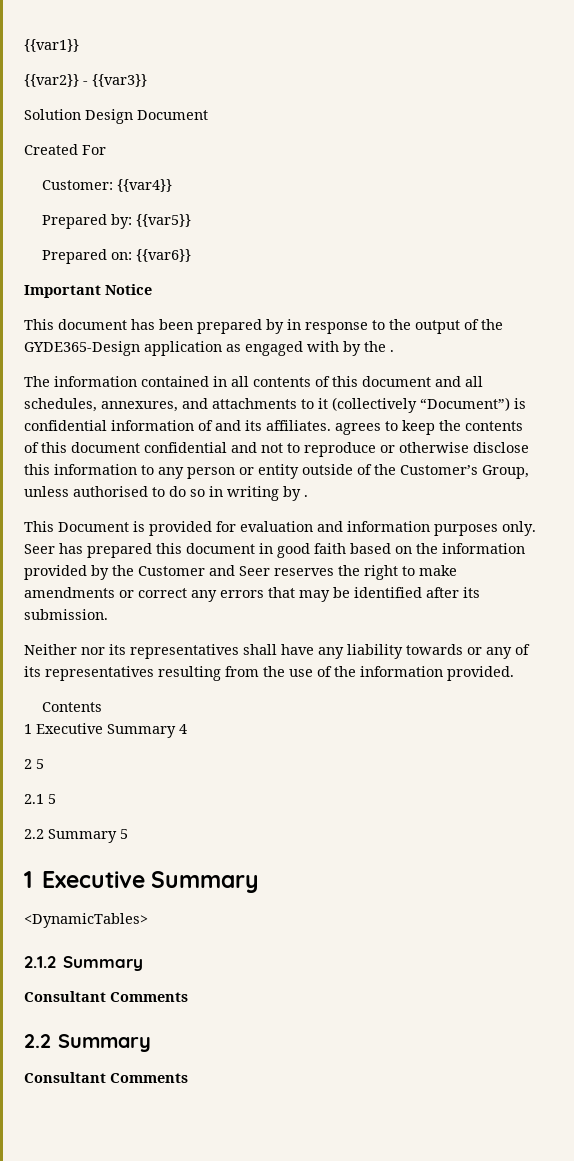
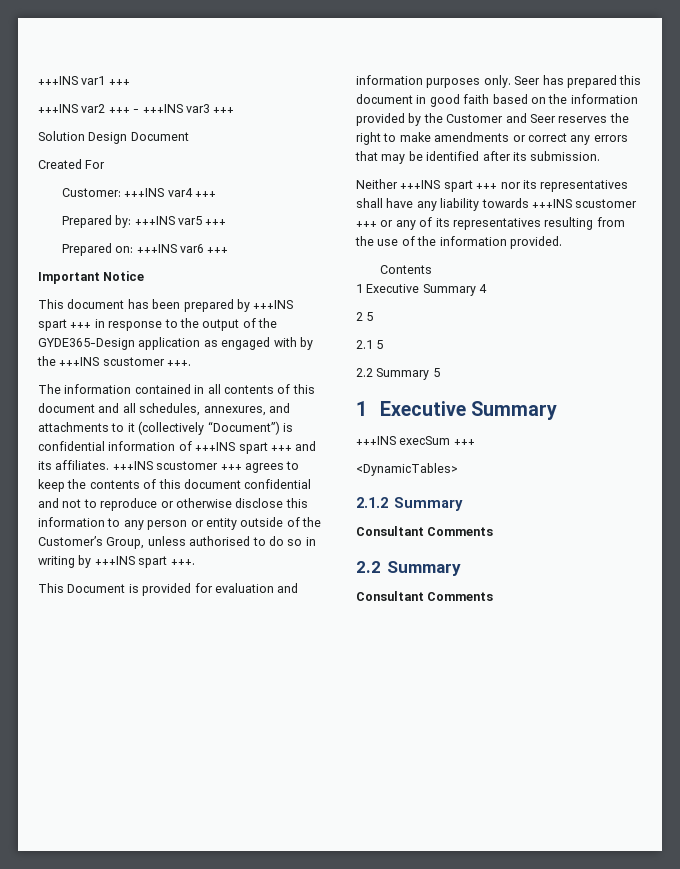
[24,39,79,52] [24,74,147,87] {{var1}} // {{var2}} - {{var3}} -> [38,76,130,85] [38,104,235,113] +++INS var1 +++ // +++INS var2 +++ - +++INS var3 +++
[116,179,172,192] {{var4}} -> [124,188,216,197] +++INS var4 +++
[135,214,191,227] {{var5}} -> [134,216,227,225] +++INS var5 +++
[135,249,191,262] {{var6}} -> [136,244,229,253] +++INS var6 +++
(284, 326) none -> [253,300,294,309] [38,319,92,331] +++INS spart +++
[390,350,394,352] . -> [59,357,192,366] +++INS scustomer +++.
[215,420,331,431] and its affiliates. -> [195,441,317,454] [38,460,242,470] +++INS spart +++ and its affiliates. +++INS scustomer +++
[304,495,308,497] . -> [94,556,195,568] +++INS spart +++.
(77, 649) none -> [400,180,498,192] +++INS spart +++
(463, 649) none -> [531,199,638,208] [356,221,377,227] +++INS scustomer +++
(259, 882) none -> [356,436,475,445] // +++INS execSum +++

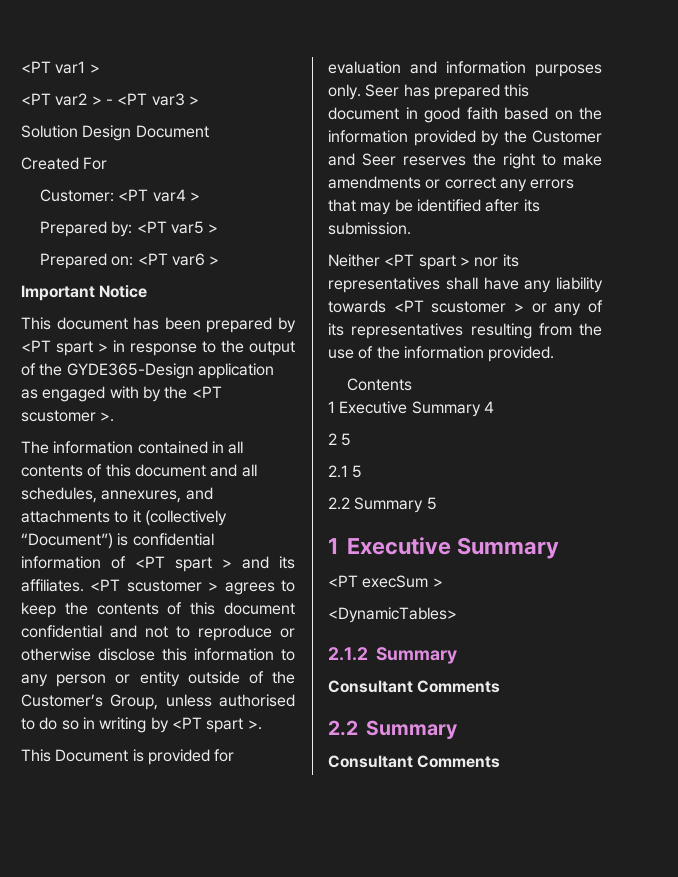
[38,76,130,85] [38,104,235,113] +++INS var1 +++ // +++INS var2 +++ - +++INS var3 +++ -> [21,61,100,74] [21,93,199,106] <PT var1 > // <PT var2 > - <PT var3 >
[124,188,216,197] +++INS var4 +++ -> [118,189,201,202] <PT var4 >
[134,216,227,225] +++INS var5 +++ -> [136,221,219,234] <PT var5 >
[136,244,229,253] +++INS var6 +++ -> [137,253,220,266] <PT var6 >
[253,300,294,309] [38,319,92,331] +++INS spart +++ -> [21,340,108,356] <PT spart >
[59,357,192,366] +++INS scustomer +++. -> [191,386,222,398] [21,410,115,422] <PT scustomer >.
[195,441,317,454] [38,460,242,470] +++INS spart +++ and its affiliates. +++INS scustomer +++ -> [135,556,295,572] [21,579,219,592] <PT spart > and its affiliates. <PT scustomer >
[94,556,195,568] +++INS spart +++. -> [171,717,262,733] <PT spart >.
[400,180,498,192] +++INS spart +++ -> [384,254,470,270] <PT spart >
[531,199,638,208] [356,221,377,227] +++INS scustomer +++ -> [393,300,524,313] <PT scustomer >
[356,436,475,445] +++INS execSum +++ -> [328,575,443,588] <PT execSum >

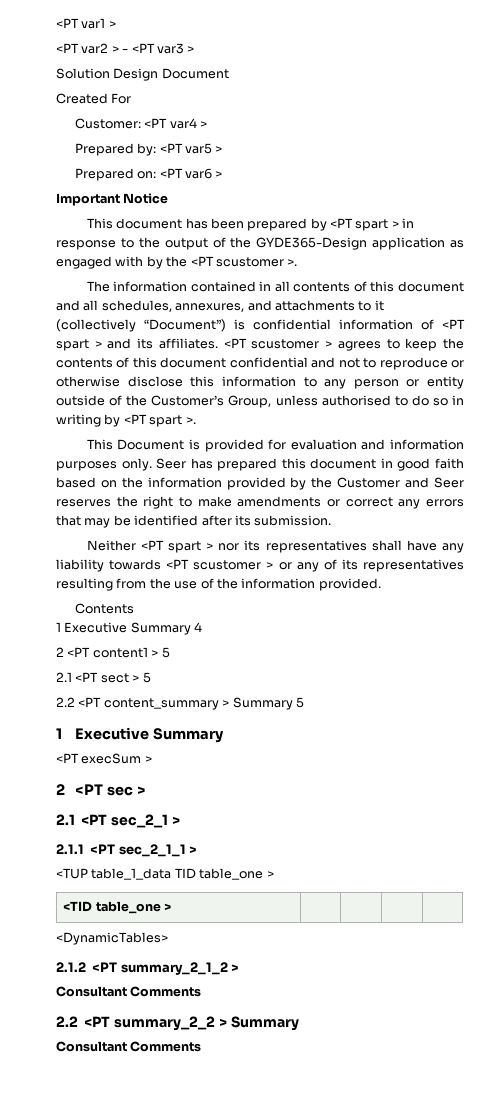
(337, 439) none -> [67,647,159,658] <PT content1 >
(348, 471) none -> [75,672,140,683] <PT sect >
(350, 503) none -> [78,697,230,710] <PT content_summary >
(443, 582) none -> [56,784,146,796] [56,814,180,828] [56,844,198,857] [56,868,274,880] [63,901,172,914] // 2 <PT sec > // 2.1 <PT sec_2_1 > // 2.1.1 <PT sec_2_1_1 > // <TUP table_1_data TID table_one > // <TID table_one > | | | |
[376,647,457,664] Summary -> [92,962,240,975] <PT summary_2_1_2 >
(358, 728) none -> [84,1016,227,1031] <PT summary_2_2 >

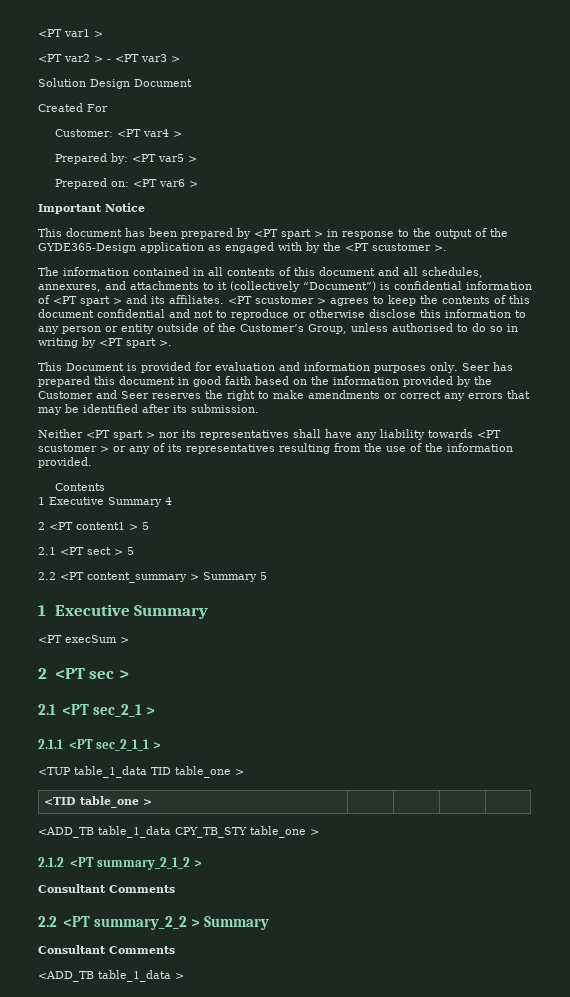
[56,932,168,945] <DynamicTables> -> [38,826,319,838] <ADD_TB table_1_data CPY_TB_STY table_one >
(202, 1046) none -> [38,970,184,982] // <ADD_TB table_1_data >

